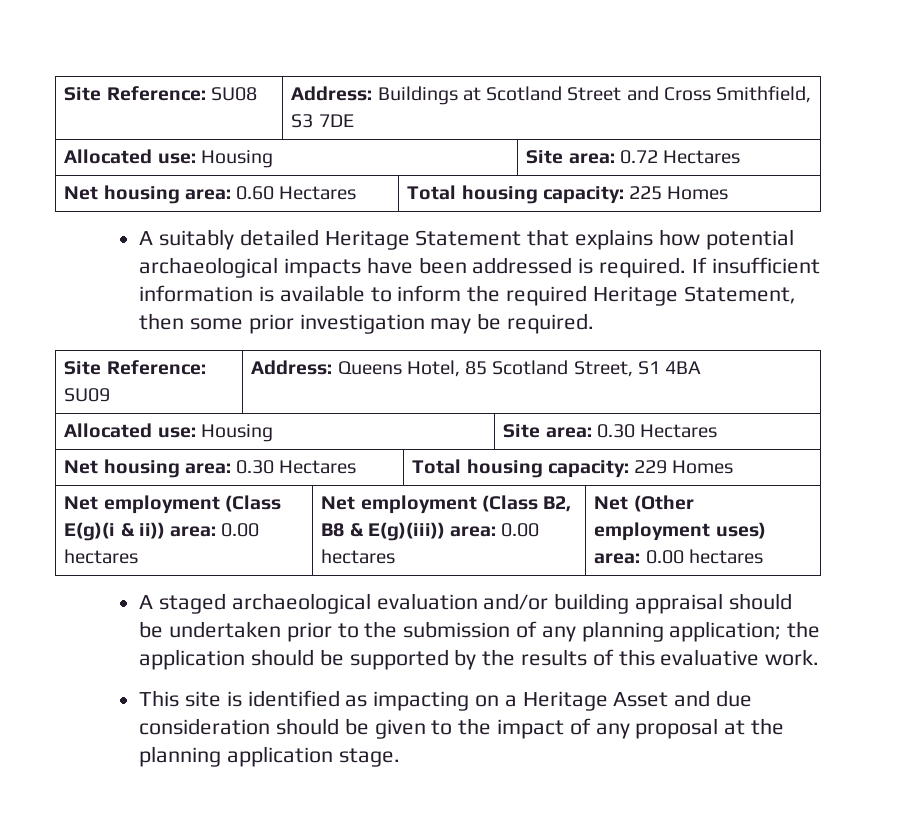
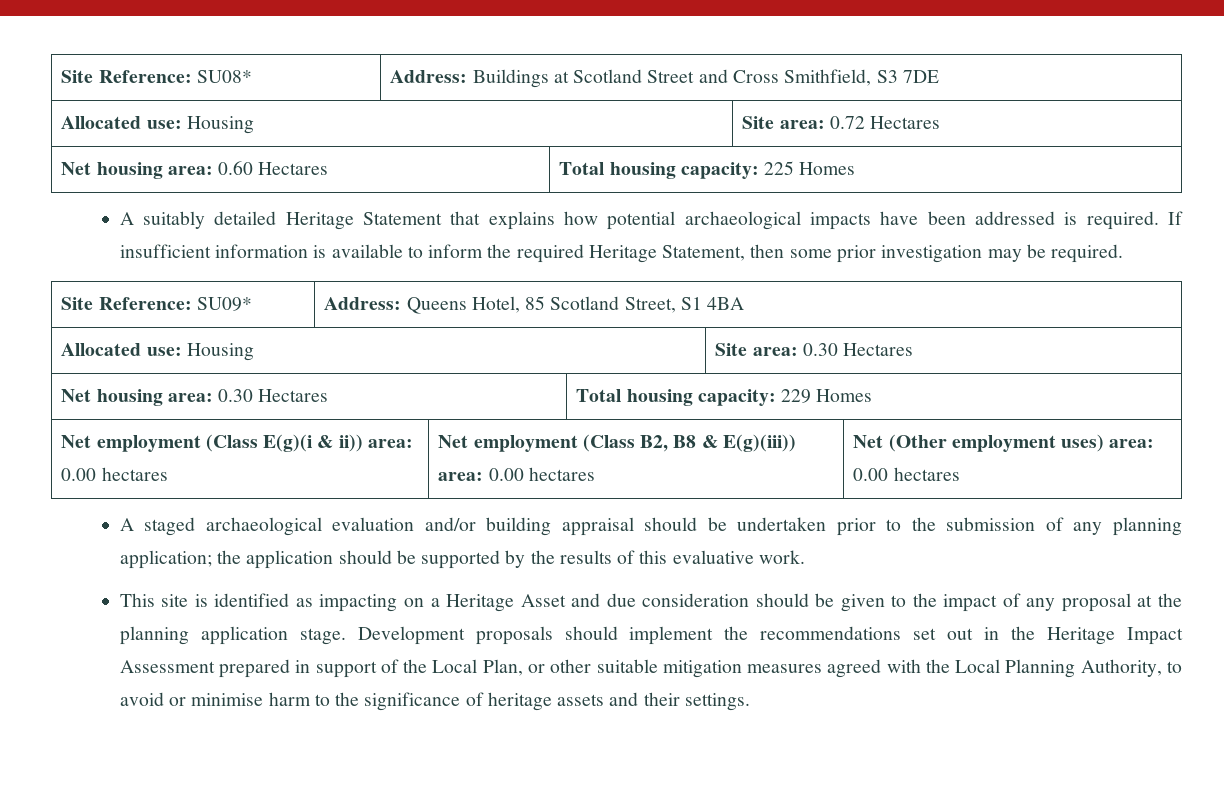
[64,86,257,101] Site Reference: SU08 -> [61,70,252,83] Site Reference: SU08*
[64,388,111,402] SU09 -> [196,297,252,311] SU09*
(400, 757) none -> [357,626,1184,645] [119,659,1182,678] [119,692,751,711] Development proposals should implement the recommendations set out in the Heritage Impact Assessment prepared in support of the Local Plan, or other suitable mitigation measures agreed with the Local Planning Authority, to avoid or minimise harm to the significance of heritage assets and their settings.

